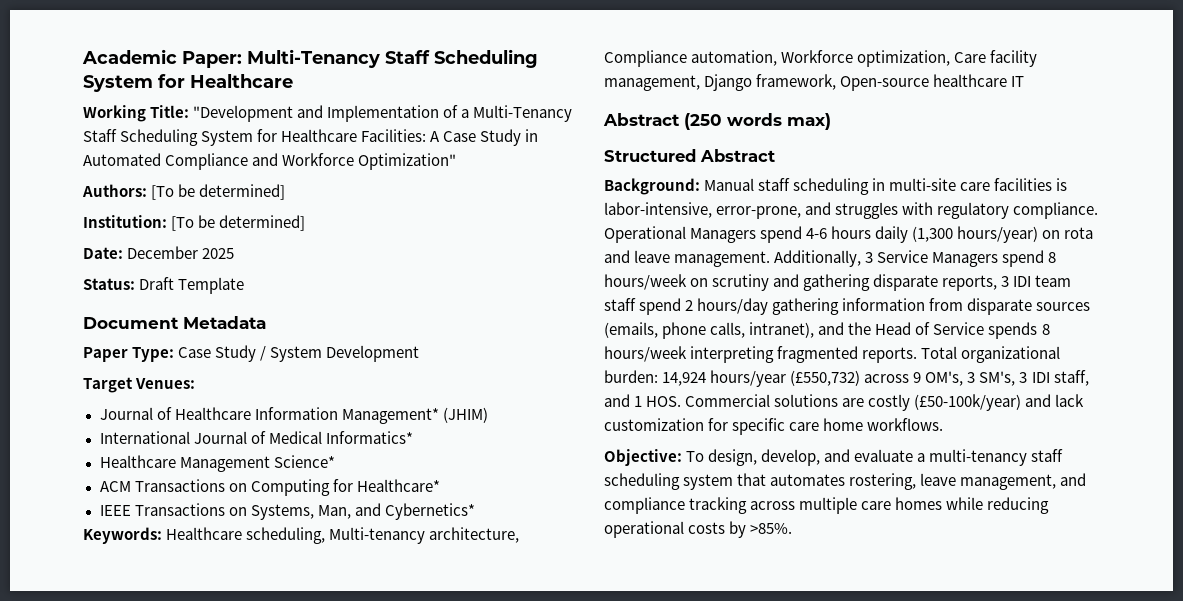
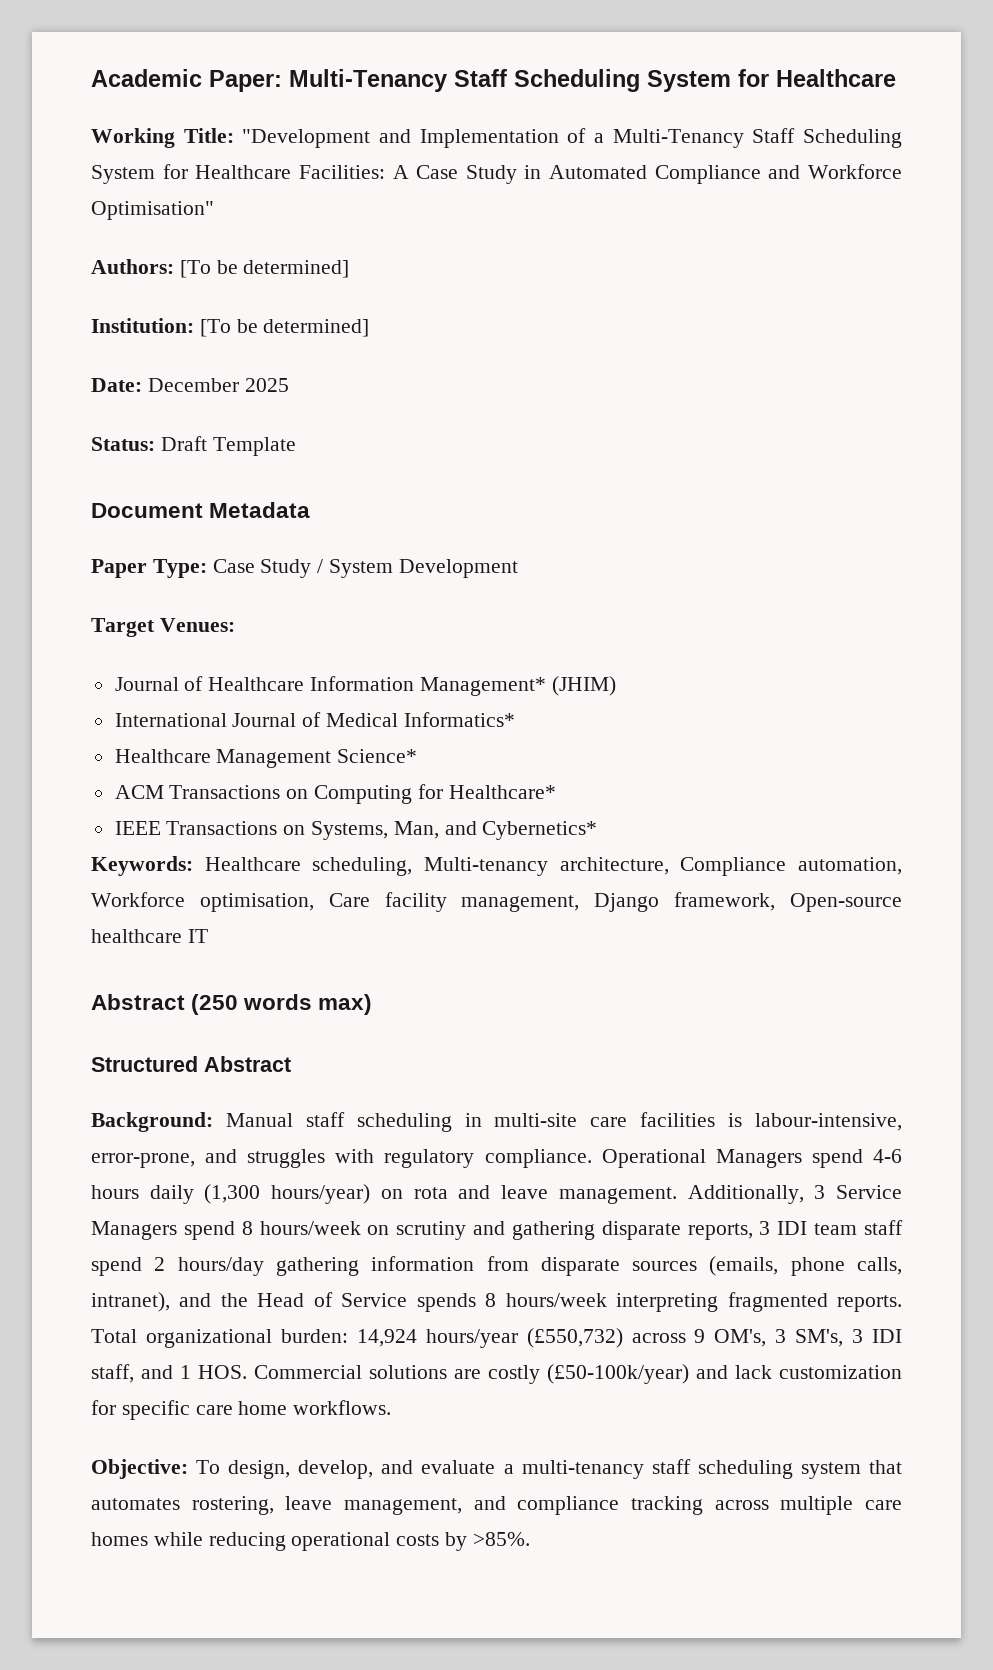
[358,153,457,170] Optimization" -> [91,201,214,220] Optimisation"
[857,50,951,67] optimization, -> [199,893,314,912] optimisation,
[604,202,712,218] labor-intensive, -> [755,1113,903,1131] labour-intensive,

